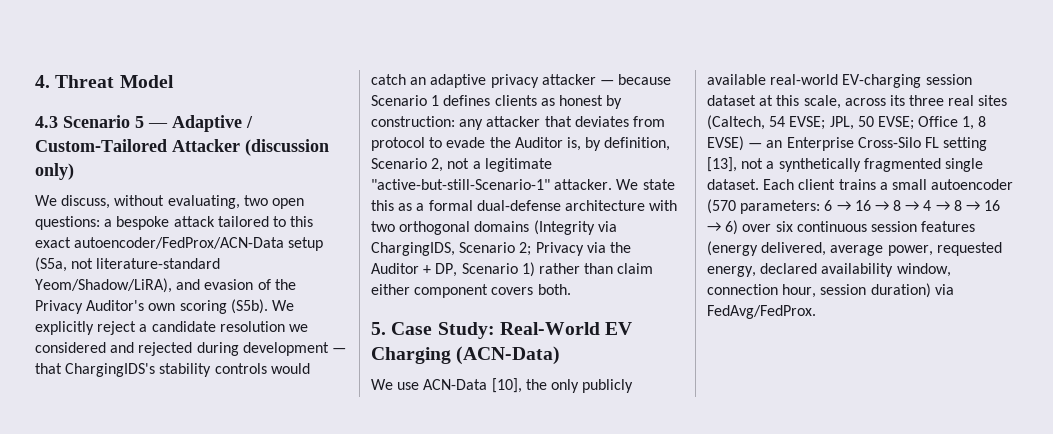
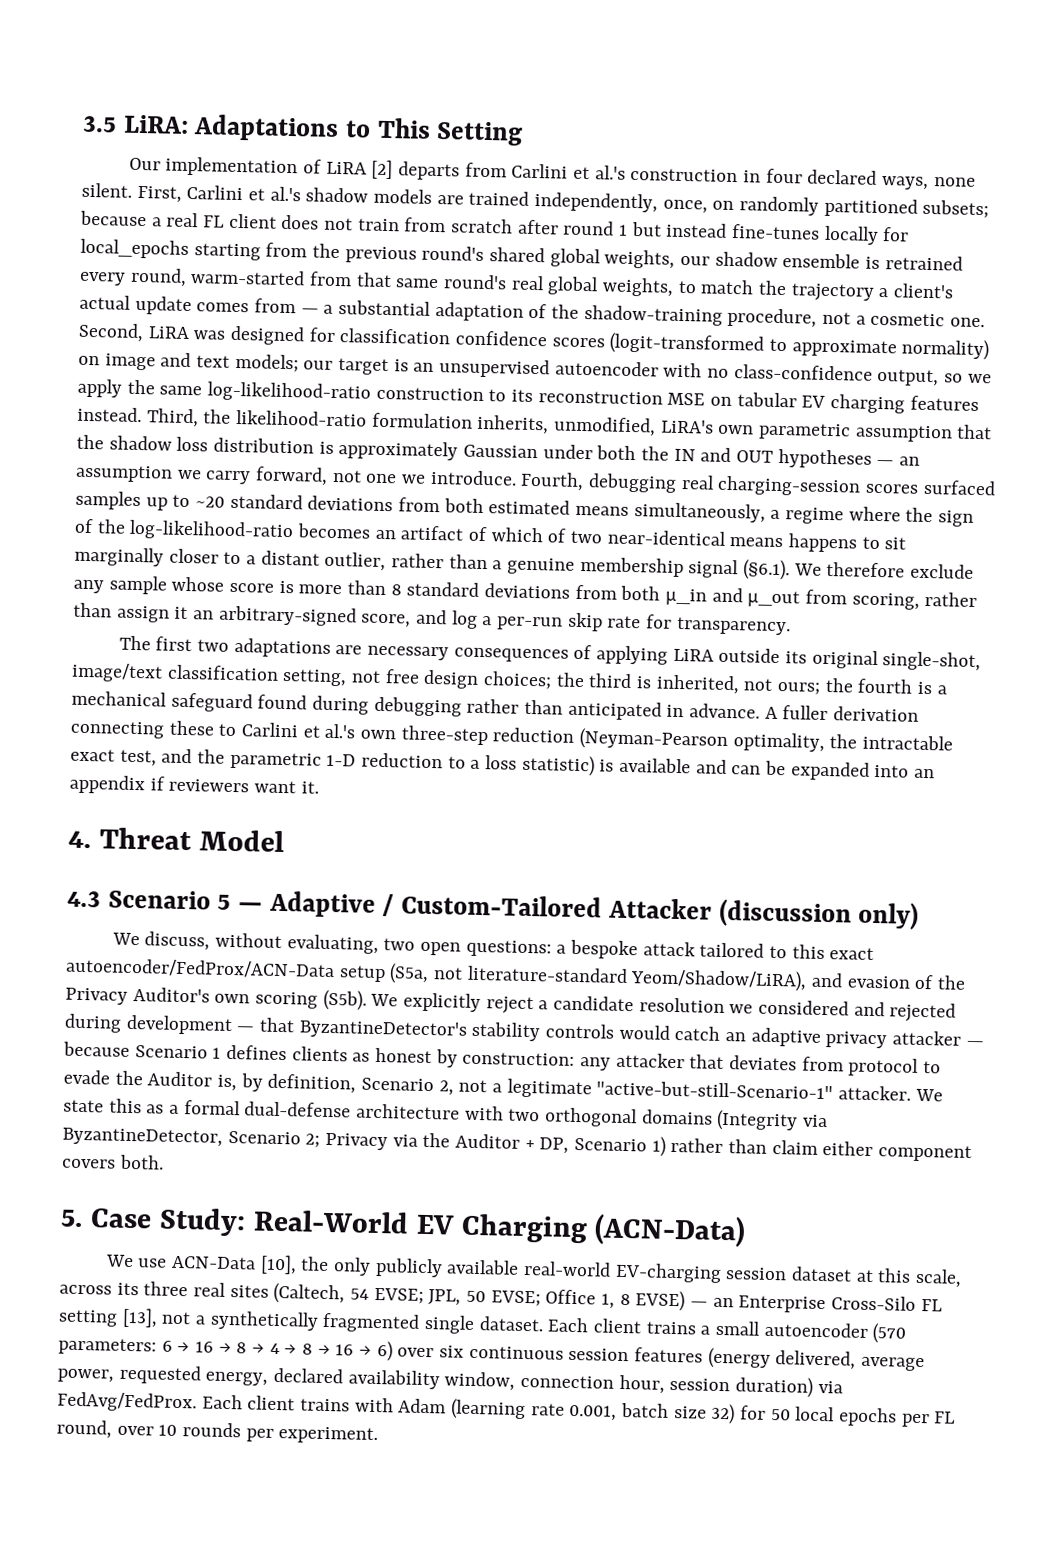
(35, 81) none -> [82,114,524,146] [128,156,976,190] [81,182,990,219] [80,210,910,245] [80,238,963,271] [79,267,955,302] [79,294,986,328] [78,322,990,361] [78,352,992,387] [77,378,979,414] [77,406,993,443] [76,434,921,469] [75,464,996,497] [75,490,975,527] [74,518,907,553] [74,546,975,581] [73,575,978,610] [73,602,791,636] [118,635,982,672] [71,662,947,695] [71,690,920,722] [70,720,954,752] [70,748,936,781] [69,774,319,795] 3.5 LiRA: Adaptations to This Setting // Our implementation of LiRA [2] departs from Carlini et al.'s construction in four declared ways, none silent. First, Carlini et al.'s shadow models are trained independently, once, on randomly partitioned subsets; because a real FL client does not train from scratch after round 1 but instead fine-tunes locally for local_epochs starting from the previous round's shared global weights, our shadow ensemble is retrained every round, warm-started from that same round's real global weights, to match the trajectory a client's actual update comes from — a substantial adaptation of the shadow-training procedure, not a cosmetic one. Second, LiRA was designed for classification confidence scores (logit-transformed to approximate normality) on image and text models; our target is an unsupervised autoencoder with no class-confidence output, so we apply the same log-likelihood-ratio construction to its reconstruction MSE on tabular EV charging features instead. Third, the likelihood-ratio formulation inherits, unmodified, LiRA's own parametric assumption that the shadow loss distribution is approximately Gaussian under both the IN and OUT hypotheses — an assumption we carry forward, not one we introduce. Fourth, debugging real charging-session scores surfaced samples up to ~20 standard deviations from both estimated means simultaneously, a regime where the sign of the log-likelihood-ratio becomes an artifact of which of two near-identical means happens to sit marginally closer to a distant outlier, rather than a genuine membership signal (§6.1). We therefore exclude any sample whose score is more than 8 standard deviations from both μ_in and μ_out from scoring, rather than assign it an arbitrary-signed score, and log a per-run skip rate for transparency. // The first two adaptations are necessary consequences of applying LiRA outside its original single-shot, image/text classification setting, not free design choices; the third is inherited, not ours; the fourth is a mechanical safeguard found during debugging rather than anticipated in advance. A fuller derivation connecting these to Carlini et al.'s own three-step reduction (Neyman-Pearson optimality, the intractable exact test, and the parametric 1-D reduction to a loss statistic) is available and can be expanded into an appendix if reviewers want it. //
[65,363,156,377] ChargingIDS's -> [298,1019,468,1040] ByzantineDetector's
[371,242,455,256] ChargingIDS, -> [62,1127,223,1147] ByzantineDetector,
(816, 312) none -> [201,1394,956,1428] [56,1419,379,1445] Each client trains with Adam (learning rate 0.001, batch size 32) for 50 local epochs per FL round, over 10 rounds per experiment.

